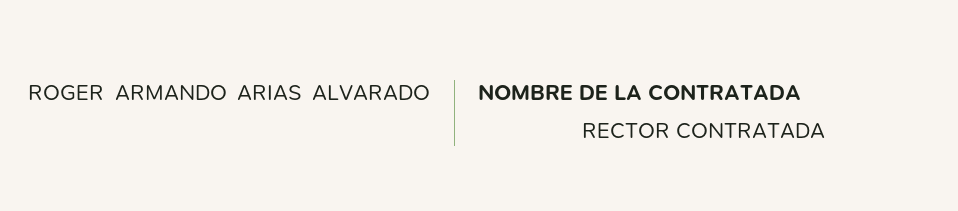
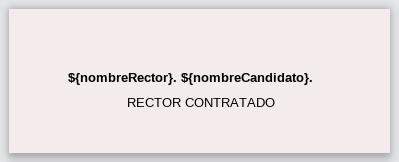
[28,84,801,101] ROGER ARMANDO ARIAS ALVARADO NOMBRE DE LA CONTRATADA -> [68,73,313,85] ${nombreRector}. ${nombreCandidato}.
[676,123,826,139] CONTRATADA -> [185,98,276,107] CONTRATADO

